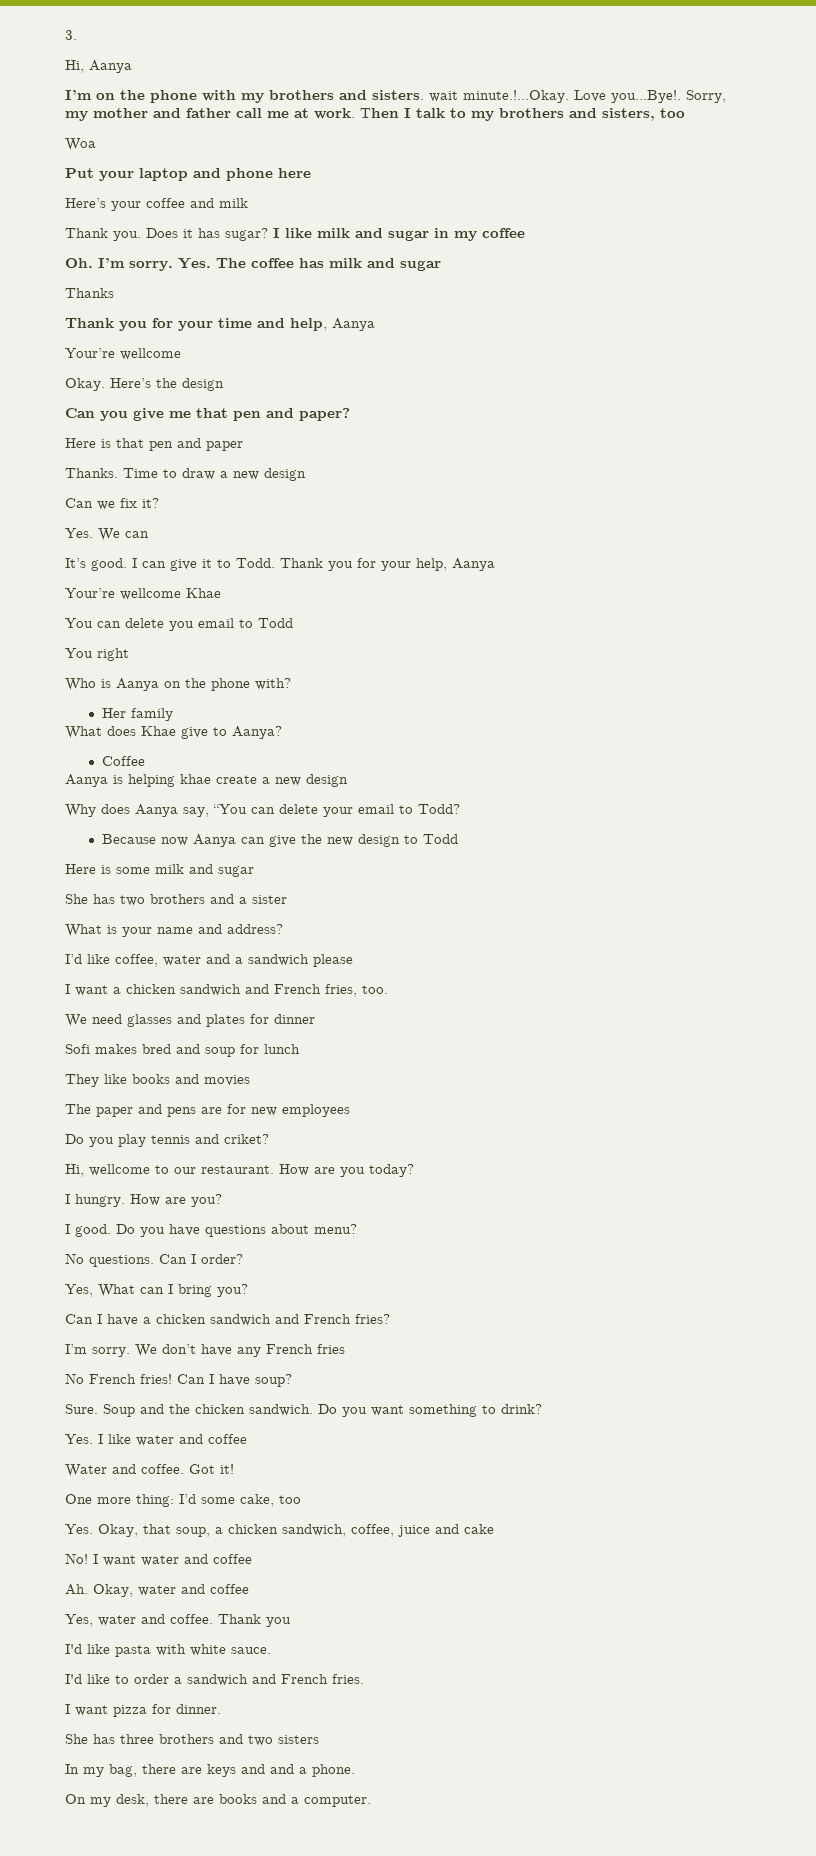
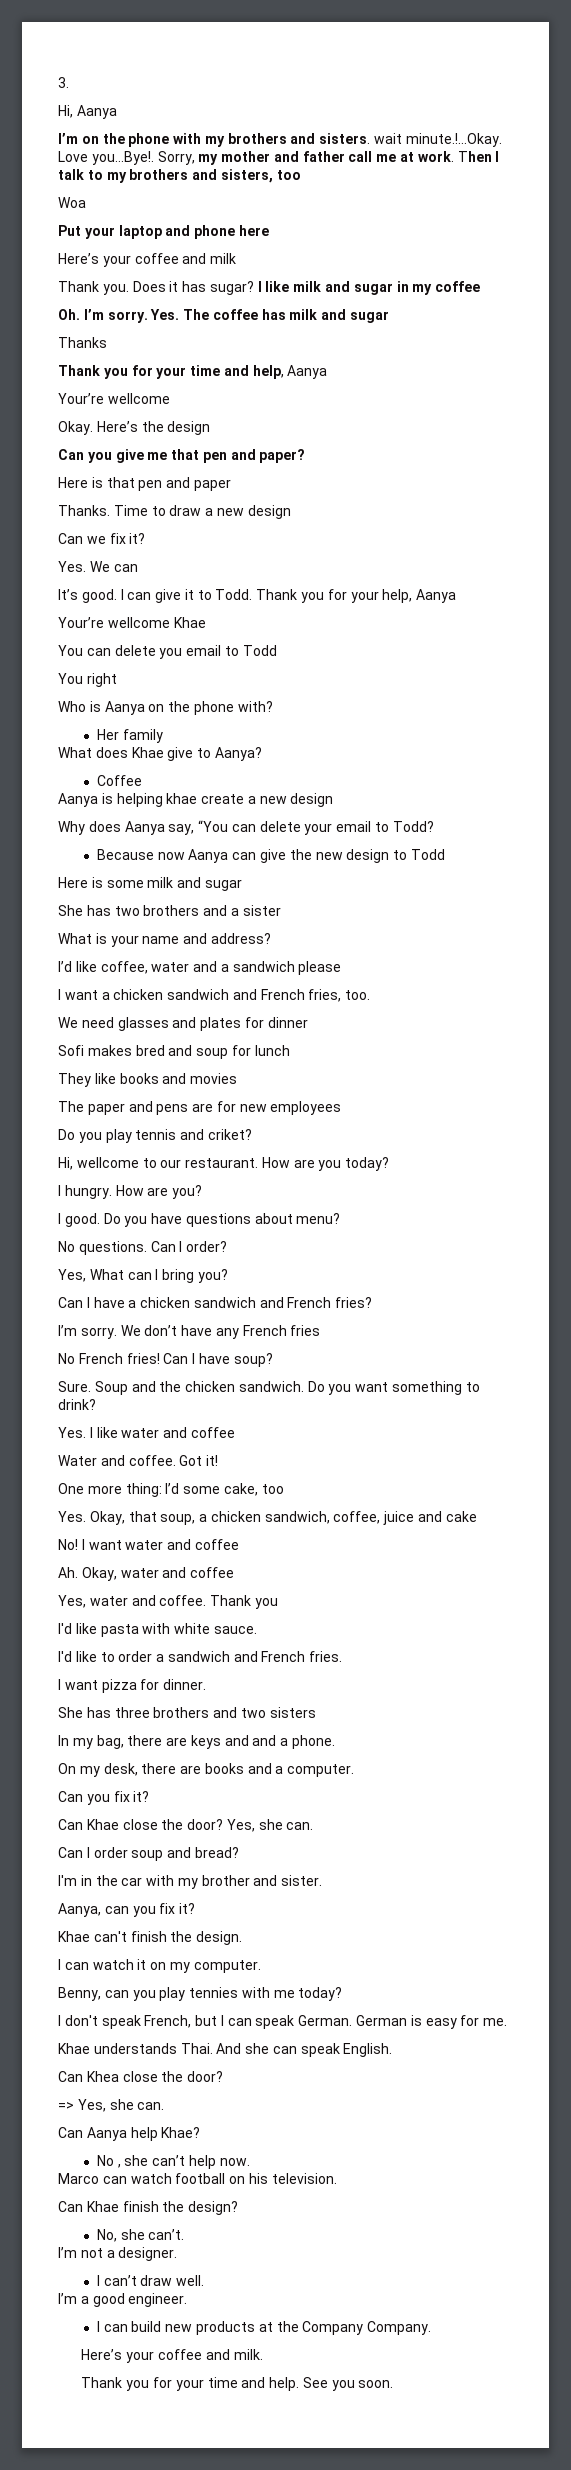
(371, 1801) none -> [58,1791,150,1805] [58,1819,314,1832] [58,1847,239,1861] [58,1875,323,1889] [58,1903,196,1917] [58,1931,243,1945] [58,1959,261,1973] [58,1987,343,2001] [58,2015,508,2029] [58,2043,393,2057] [58,2071,224,2082] [58,2099,165,2112] [58,2127,201,2141] [96,2155,250,2169] [58,2173,337,2184] [58,2201,239,2215] [96,2229,185,2242] [58,2247,178,2261] [96,2275,205,2286] [58,2293,188,2307] [96,2321,432,2335] [81,2349,263,2363] [81,2377,394,2391] // Can you fix it? // Can Khae close the door? Yes, she can. // Can I order soup and bread? // I'm in the car with my brother and sister. // Aanya, can you fix it? // Khae can't finish the design. // I can watch it on my computer. // Benny, can you play tennies with me today? // I don't speak French, but I can speak German. German is easy for me. // Khae understands Thai. And she can speak English. // Can Khea close the door? // => Yes, she can. // Can Aanya help Khae? // No , she can’t help now. // Marco can watch football on his television. // Can Khae finish the design? // No, she can’t. // I’m not a designer. // I can’t draw well. // I’m a good engineer. // I can build new products at the Company Company. // Here’s your coffee and milk. // Thank you for your time and help. See you soon.

